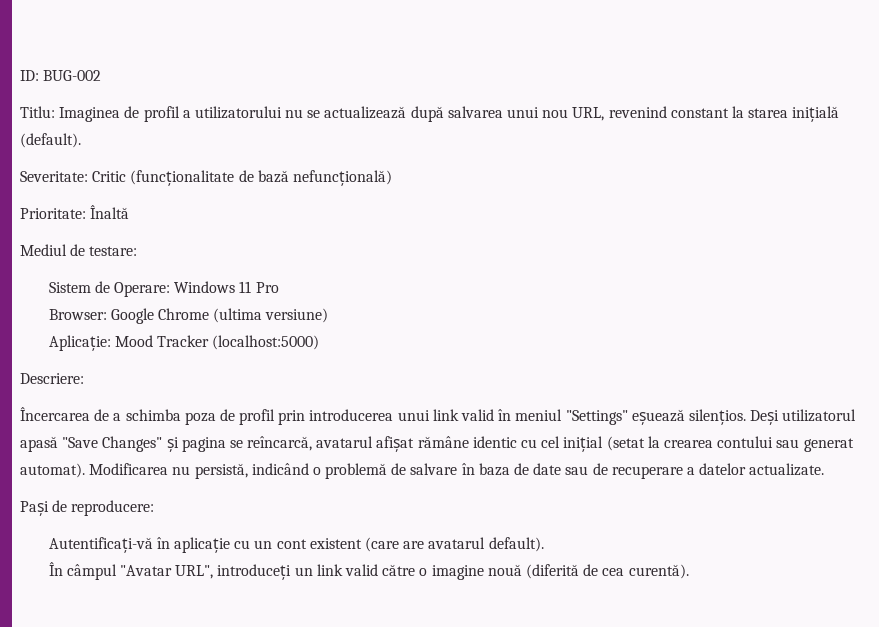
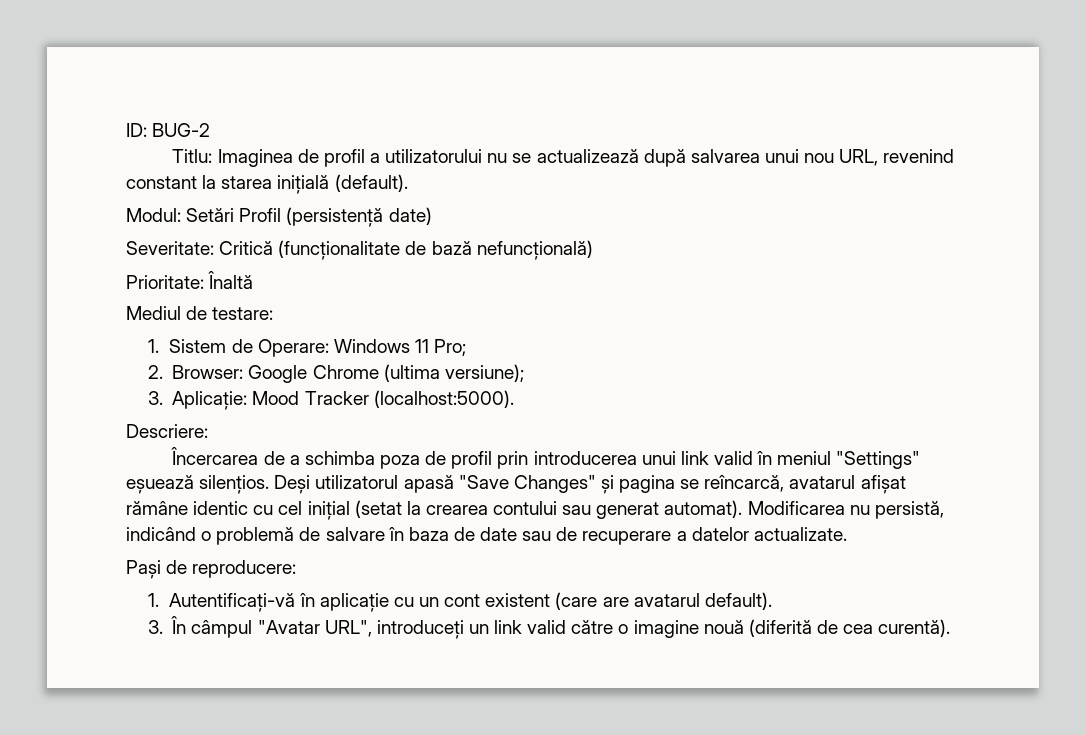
[43,70,102,81] BUG-002 -> [152,123,211,137] BUG-2
(81, 140) none -> [126,207,432,227] // Modul: Setări Profil (persistență date)
[92,171,127,182] Critic -> [219,241,274,255] Critică
(138, 251) none -> [147,339,159,353] 1.
[255,282,279,293] Pro // -> [434,339,467,356] [147,365,163,379] Pro; // 2.
[265,308,329,323] versiune) // -> [444,364,524,382] [147,391,163,405] versiune); // 3.
[212,335,320,350] (localhost:5000) -> [373,390,514,408] (localhost:5000).
(155, 508) none -> [147,593,159,607] 1.
(544, 544) none -> [147,620,163,634] 3.

